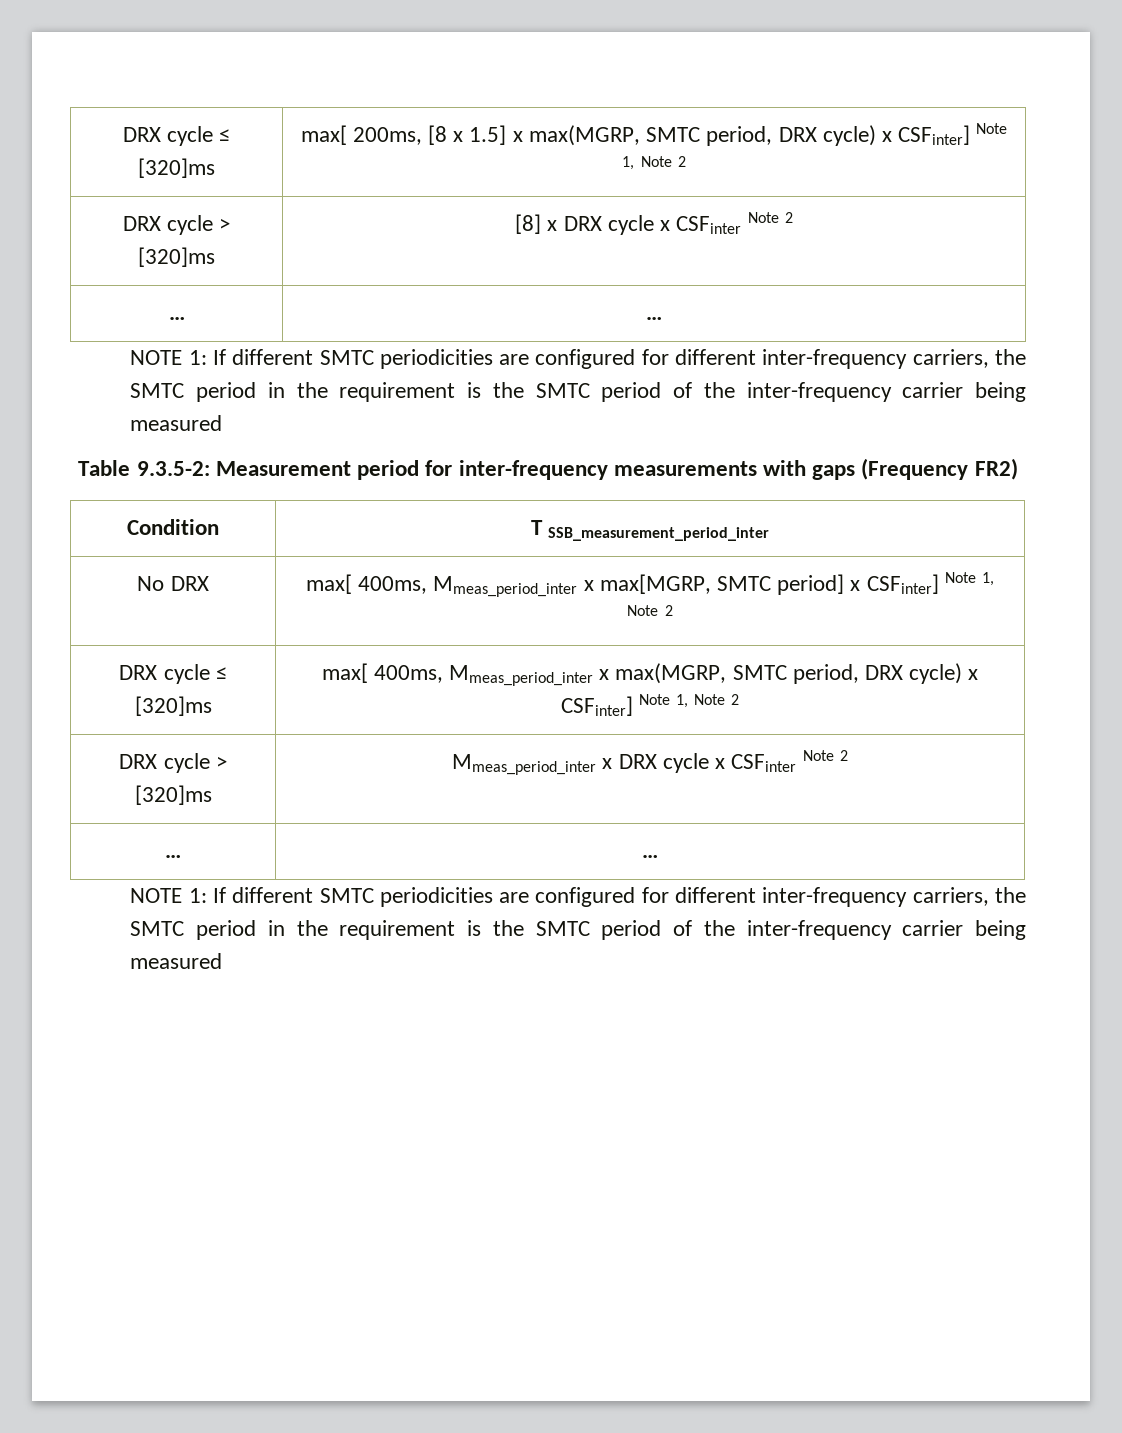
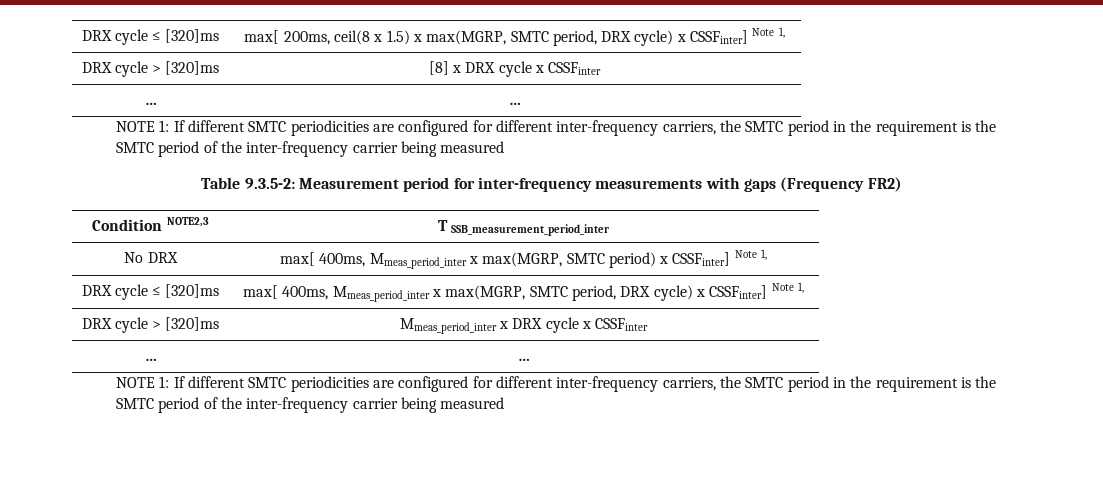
[428,123,1008,146] [622,156,686,170] [8 x 1.5] x max(MGRP, SMTC period, DRX cycle) x CSFinter] Note 1, Note 2 -> [333,27,785,46] ceil(8 x 1.5) x max(MGRP, SMTC period, DRX cycle) x CSSFinter] Note 1,
[676,212,793,234] CSFinter Note 2 -> [548,62,602,75] CSSFinter
(219, 527) none -> [166,217,209,227] NOTE2,3
[599,572,995,595] [627,605,673,616] max[MGRP, SMTC period] x CSFinter] Note 1, Note 2 -> [482,249,768,268] max(MGRP, SMTC period) x CSSFinter] Note 1,
[560,694,740,716] CSFinter] Note 1, Note 2 -> [709,282,804,299] CSSFinter] Note 1,
[731,750,848,772] CSFinter Note 2 -> [595,318,649,331] CSSFinter

